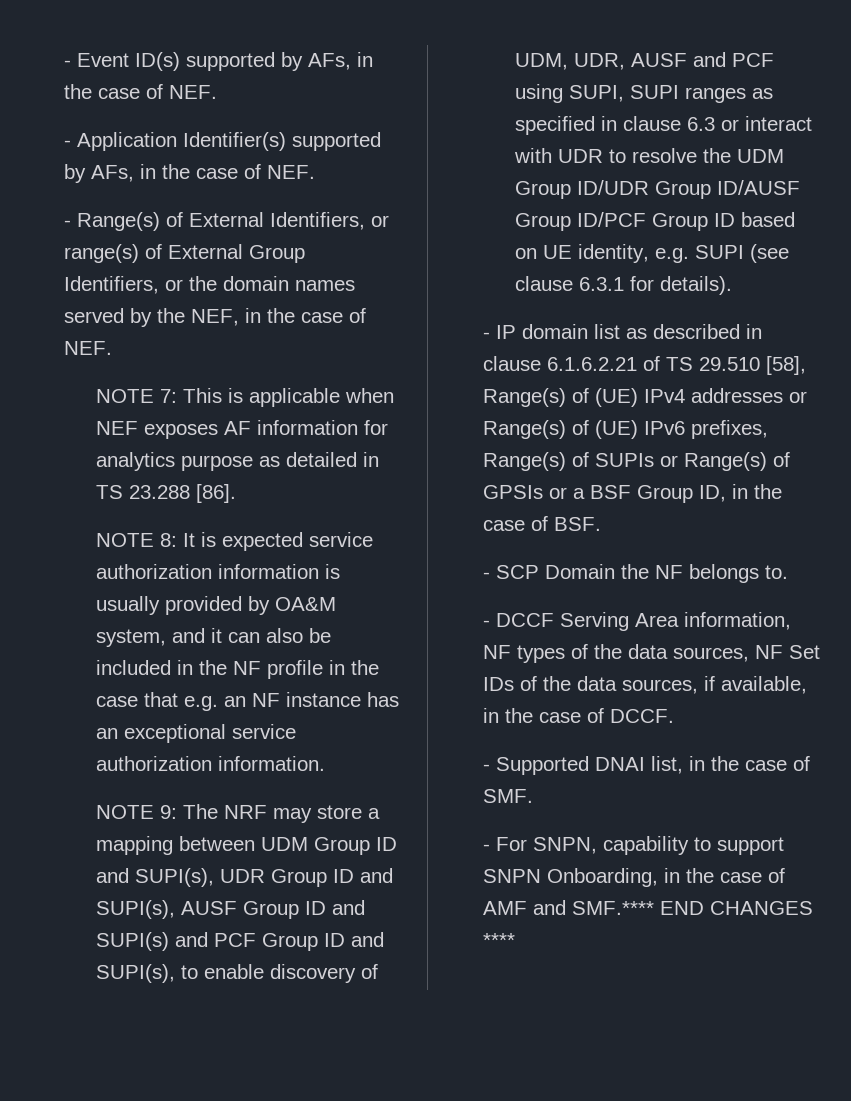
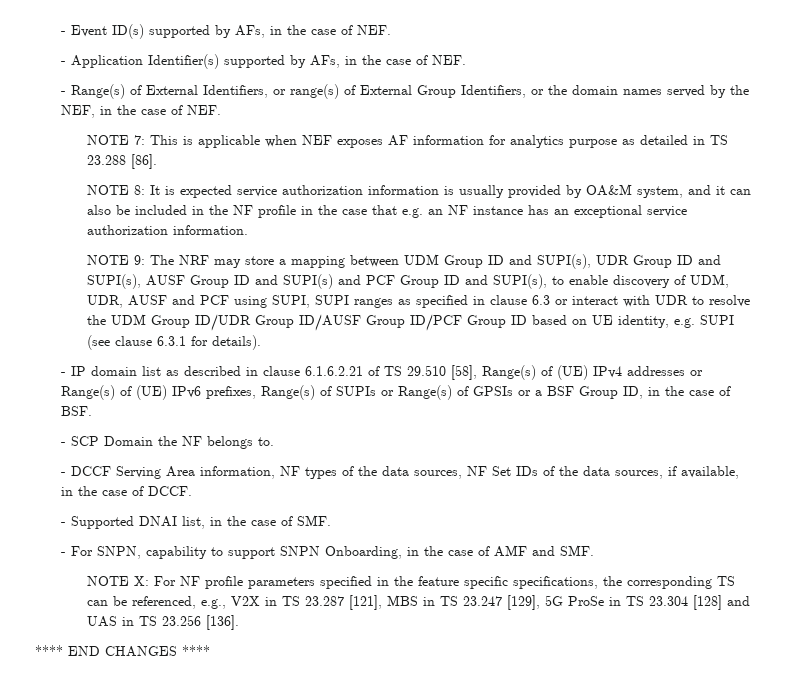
[572,901,655,915] SMF.**** -> [559,545,594,556] [86,576,735,589] [86,595,750,610] [86,615,239,630] [35,645,63,656] SMF. // NOTE X: For NF profile parameters specified in the feature specific specifications, the corresponding TS can be referenced, e.g., V2X in TS 23.287 [121], MBS in TS 23.247 [129], 5G ProSe in TS 23.304 [128] and UAS in TS 23.256 [136]. // ****

